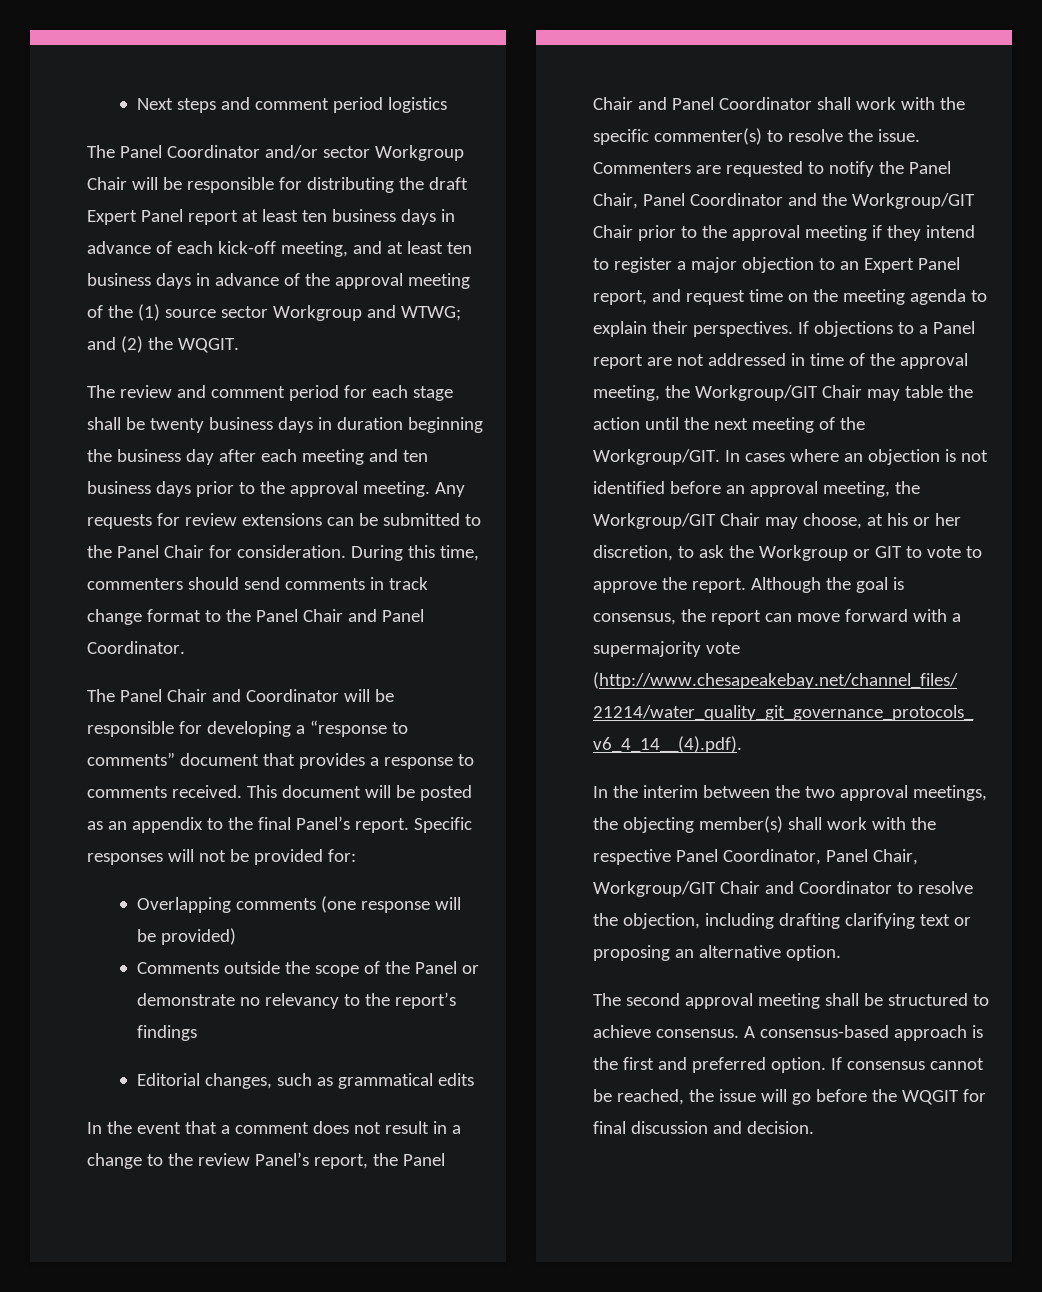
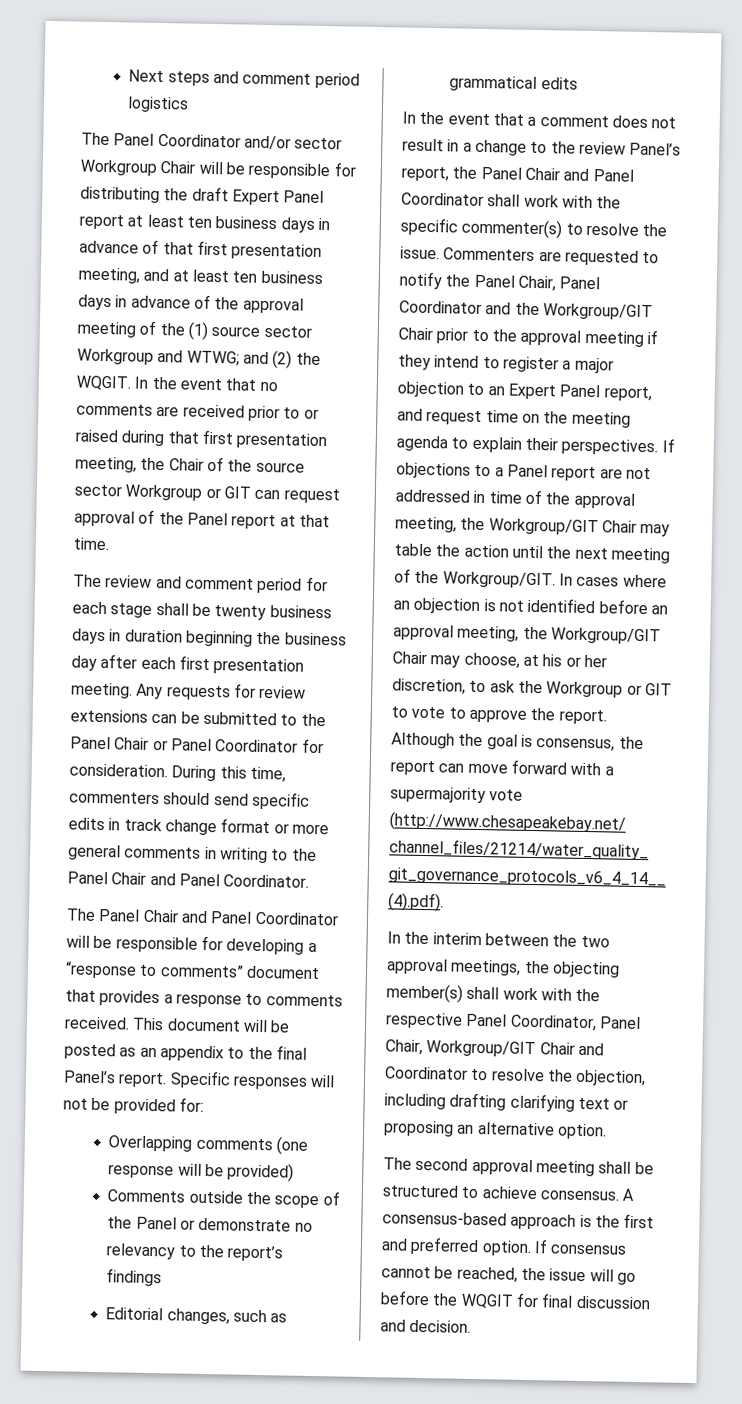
[176,241,276,254] each kick-off -> [162,240,323,261] that first presentation
(239, 345) none -> [134,376,278,392] [76,403,319,422] [75,429,328,450] [75,456,305,473] [74,484,340,504] [74,509,330,530] [73,537,109,551] In the event that no comments are received prior to or raised during that first presentation meeting, the Chair of the source sector Workgroup or GIT can request approval of the Panel report at that time.
[301,449,428,465] [87,481,358,497] meeting and ten business days prior to the approval -> [178,655,305,675] first presentation
(204, 551) none -> [152,738,299,753] or Panel Coordinator
[284,578,365,590] comments -> [251,791,310,810] [68,817,105,831] specific edits
(201, 615) none -> [273,823,329,835] [68,844,268,864] or more general comments in writing
(241, 695) none -> [210,911,253,924] Panel

